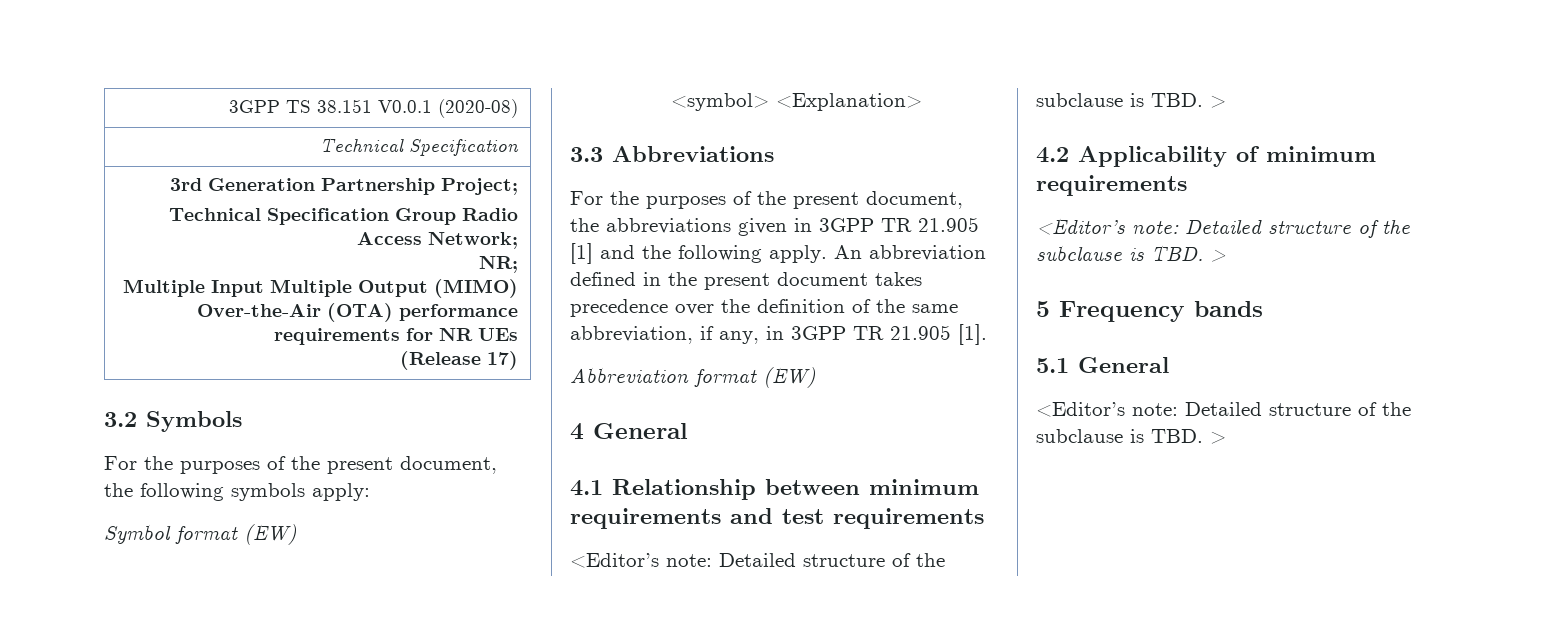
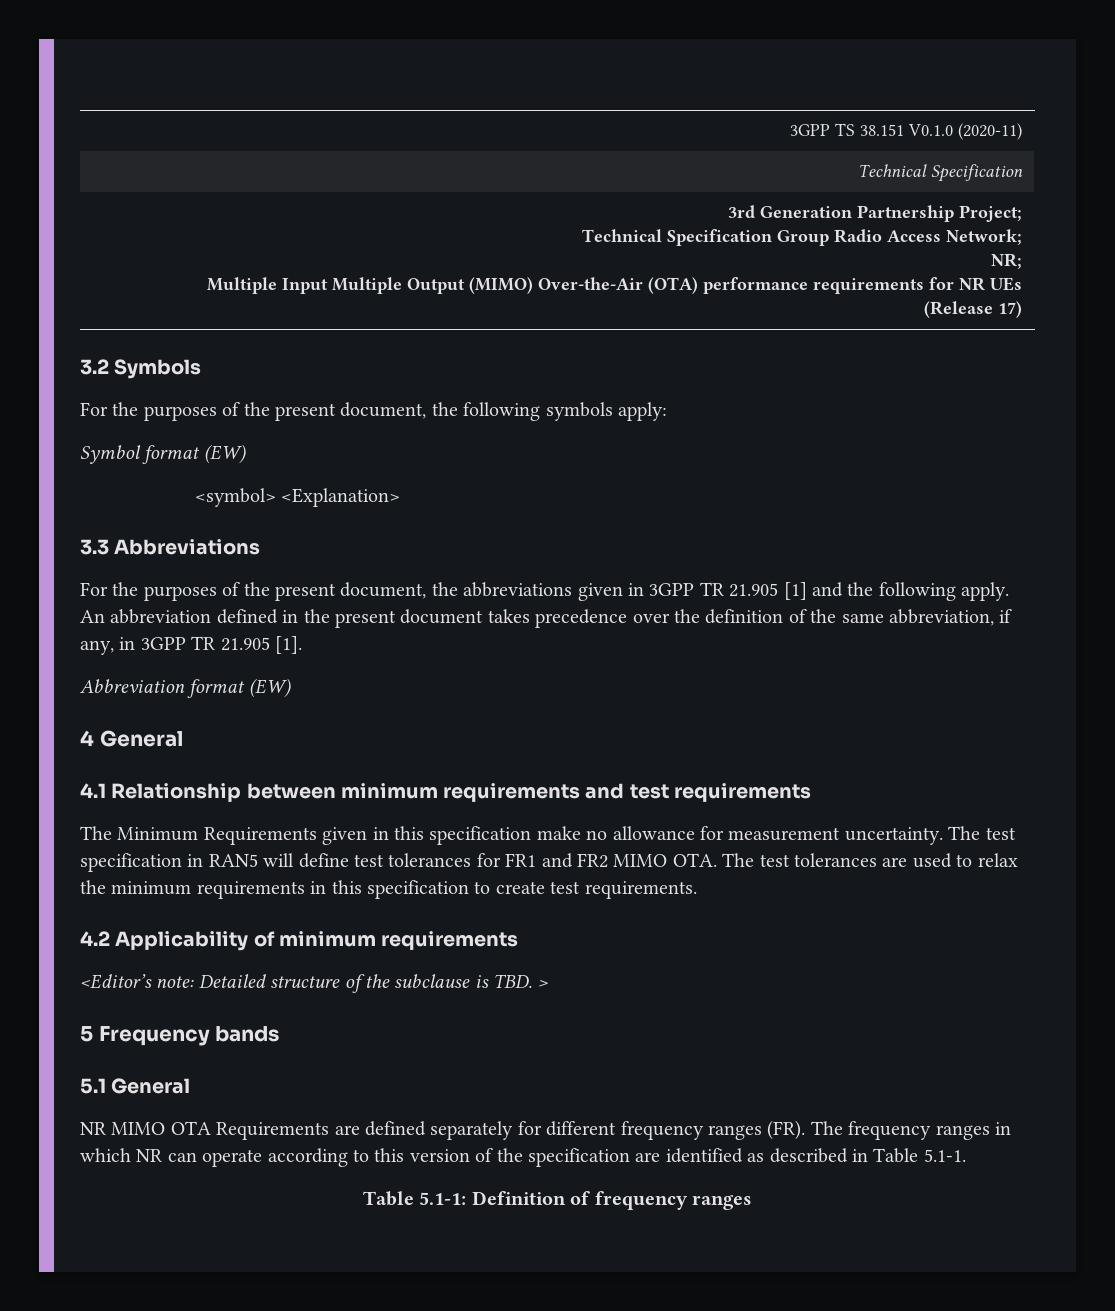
[378,99,519,118] V0.0.1 (2020-08) -> [907,123,1022,140] V0.1.0 (2020-11)
[570,553,945,568] [1036,93,1226,108] <Editor’s note: Detailed structure of the subclause is TBD. > -> [80,826,1016,845] [80,853,1018,872] [80,880,697,899] The Minimum Requirements given in this specification make no allowance for measurement uncertainty. The test specification in RAN5 will define test tolerances for FR1 and FR2 MIMO OTA. The test tolerances are used to relax the minimum requirements in this specification to create test requirements.
[1036,402,1411,417] [1036,429,1226,444] <Editor’s note: Detailed structure of the subclause is TBD. > -> [80,1120,1011,1140] [80,1148,966,1167] [363,1191,752,1210] NR MIMO OTA Requirements are defined separately for different frequency ranges (FR). The frequency ranges in which NR can operate according to this version of the specification are identified as described in Table 5.1-1. // Table 5.1-1: Definition of frequency ranges

